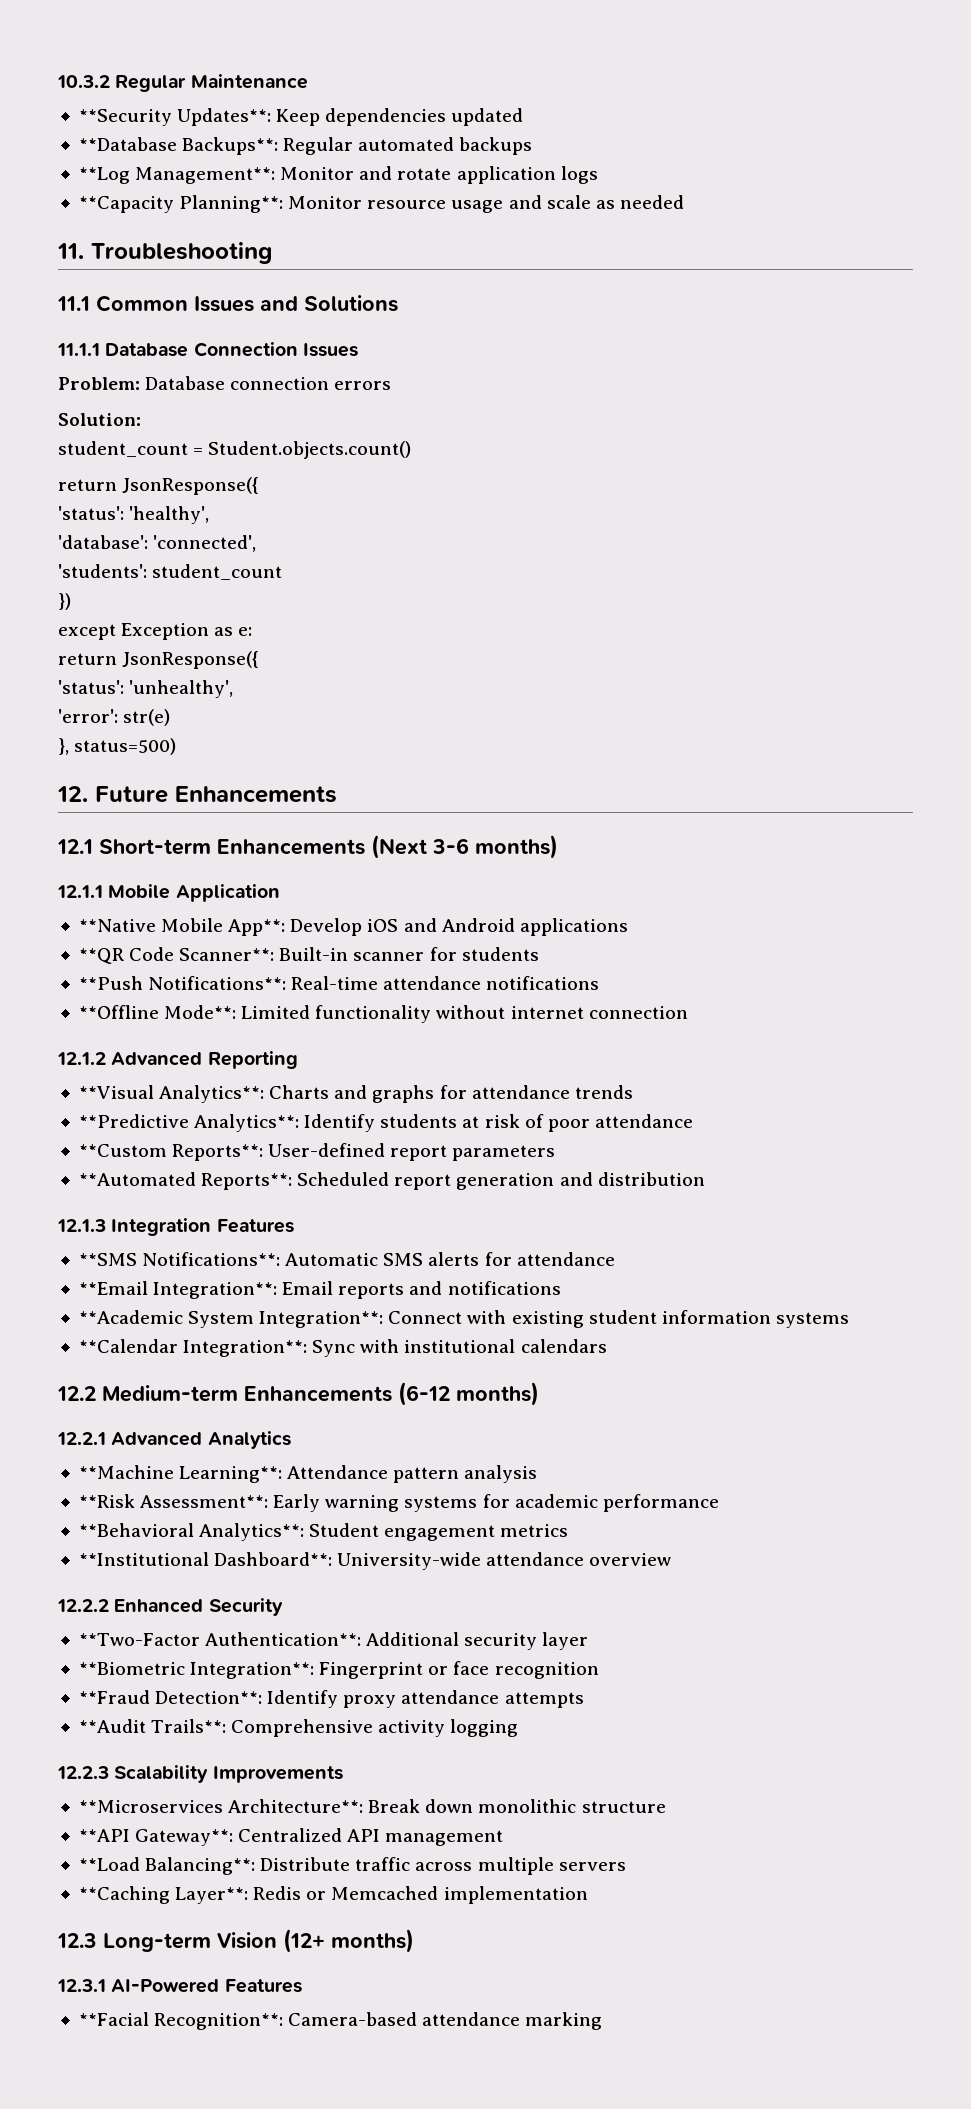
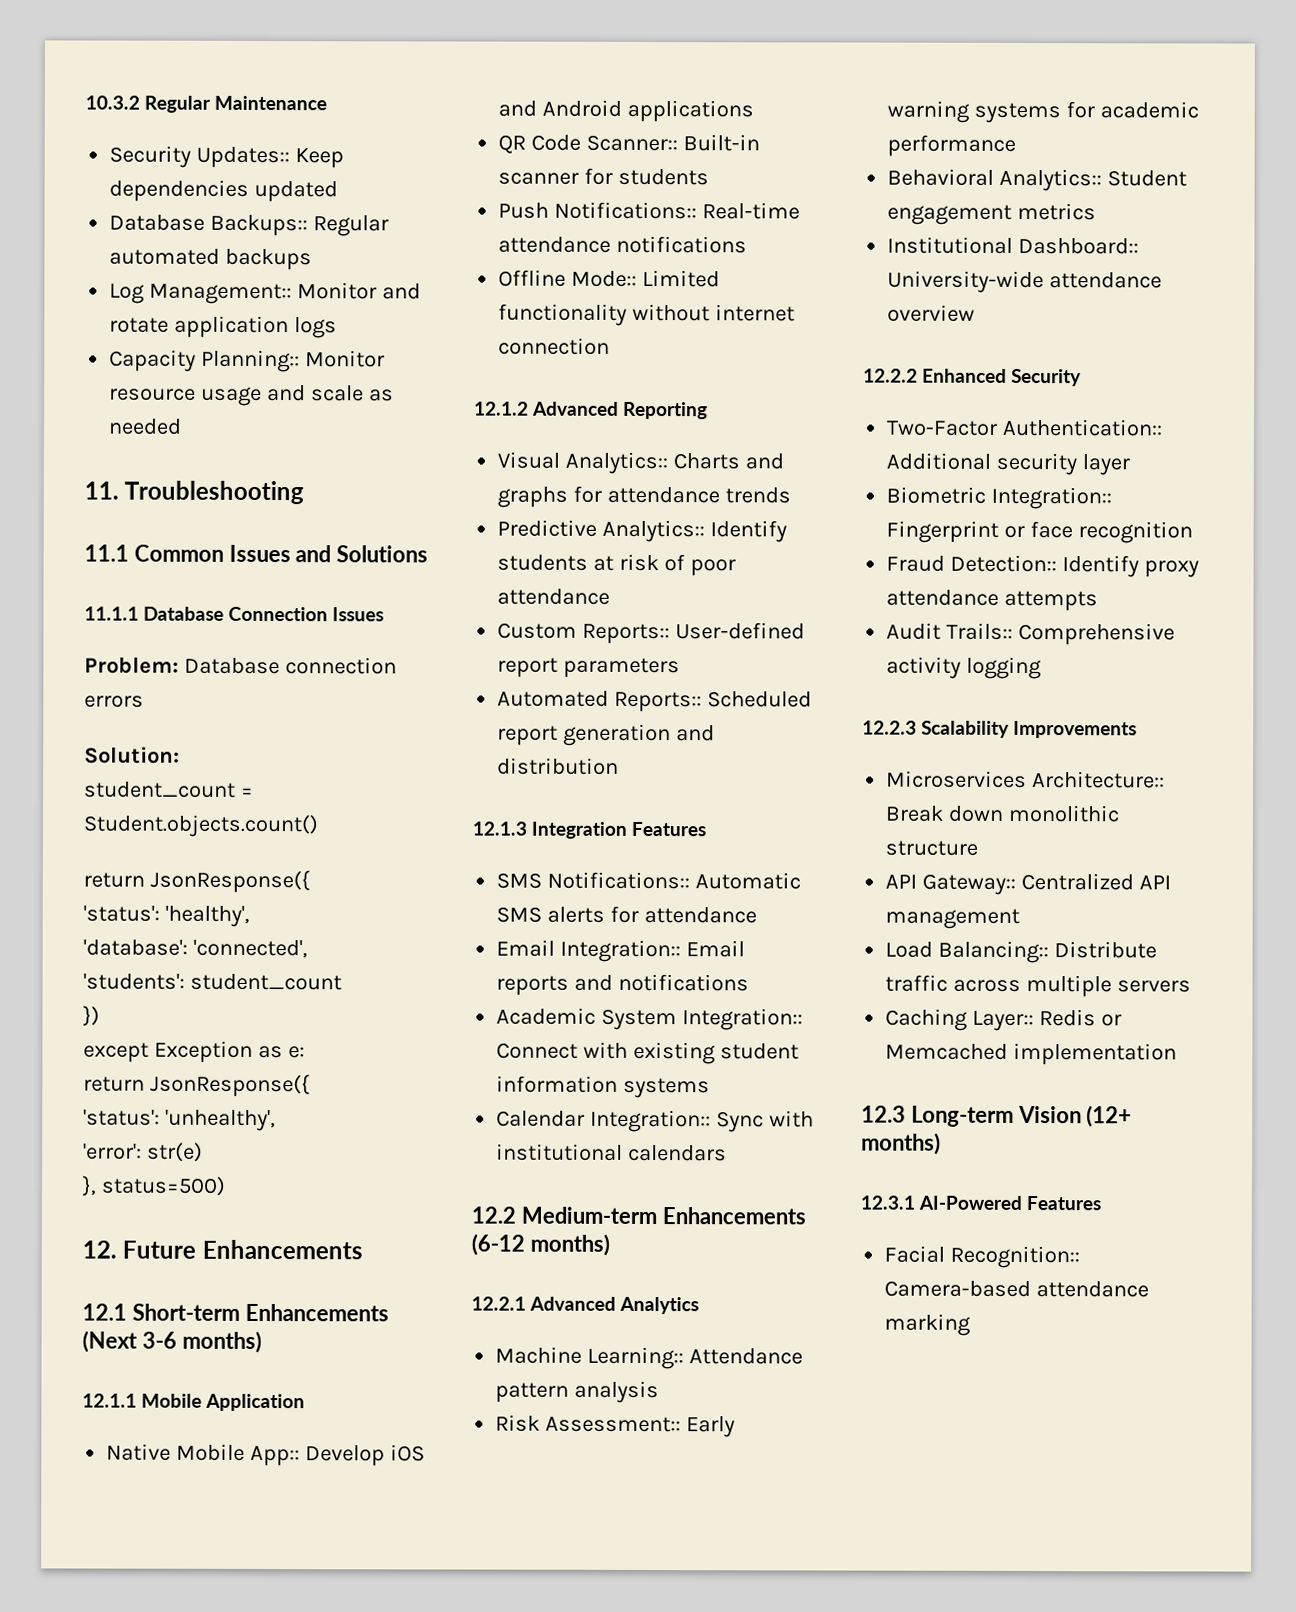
[78,108,272,126] **Security Updates**: -> [109,145,291,169] Security Updates::
[78,137,279,155] **Database Backups**: -> [109,214,309,237] Database Backups::
[78,167,276,184] **Log Management**: -> [109,283,293,305] Log Management::
[78,195,284,213] **Capacity Planning**: -> [109,349,301,373] Capacity Planning::
[78,918,286,936] **Native Mobile App**: -> [106,1443,301,1467] Native Mobile App::
[78,947,275,964] **QR Code Scanner**: -> [498,134,679,154] QR Code Scanner::
[78,976,287,990] **Push Notifications**: -> [498,201,698,220] Push Notifications::
[78,1005,237,1019] **Offline Mode**: -> [498,269,638,287] Offline Mode::
[78,1085,265,1103] **Visual Analytics**: -> [497,451,669,475] Visual Analytics::
[78,1114,300,1132] **Predictive Analytics**: -> [497,519,706,543] Predictive Analytics::
[78,1144,264,1161] **Custom Reports**: -> [497,622,671,645] Custom Reports::
[78,1172,293,1190] **Automated Reports**: -> [497,690,703,713] Automated Reports::
[78,1252,281,1266] **SMS Notifications**: -> [496,871,691,890] SMS Notifications::
[78,1281,278,1299] **Email Integration**: -> [496,939,682,963] Email Integration::
[78,1310,384,1328] **Academic System Integration**: -> [496,1007,804,1031] Academic System Integration::
[78,1339,308,1357] **Calendar Integration**: -> [496,1109,712,1133] Calendar Integration::
[78,1465,283,1483] **Machine Learning**: -> [495,1346,685,1370] Machine Learning::
[78,1494,269,1508] **Risk Assessment**: -> [495,1414,682,1433] Risk Assessment::
[78,1523,305,1541] **Behavioral Analytics**: -> [887,168,1103,192] Behavioral Analytics::
[78,1552,333,1566] **Institutional Dashboard**: -> [887,236,1140,255] Institutional Dashboard::
[78,1632,362,1646] **Two-Factor Authentication**: -> [886,418,1164,437] Two-Factor Authentication::
[78,1662,315,1679] **Biometric Integration**: -> [886,486,1113,510] Biometric Integration::
[78,1690,263,1704] **Fraud Detection**: -> [886,554,1058,573] Fraud Detection::
[78,1719,227,1733] **Audit Trails**: -> [886,622,1014,640] Audit Trails::
[78,1799,364,1813] **Microservices Architecture**: -> [886,770,1166,789] Microservices Architecture::
[78,1829,234,1846] **API Gateway**: -> [885,873,1017,895] API Gateway::
[78,1857,256,1875] **Load Balancing**: -> [885,940,1050,964] Load Balancing::
[78,1886,249,1904] **Caching Layer**: -> [885,1008,1035,1032] Caching Layer::
[78,2012,284,2030] **Facial Recognition**: -> [884,1245,1081,1269] Facial Recognition::

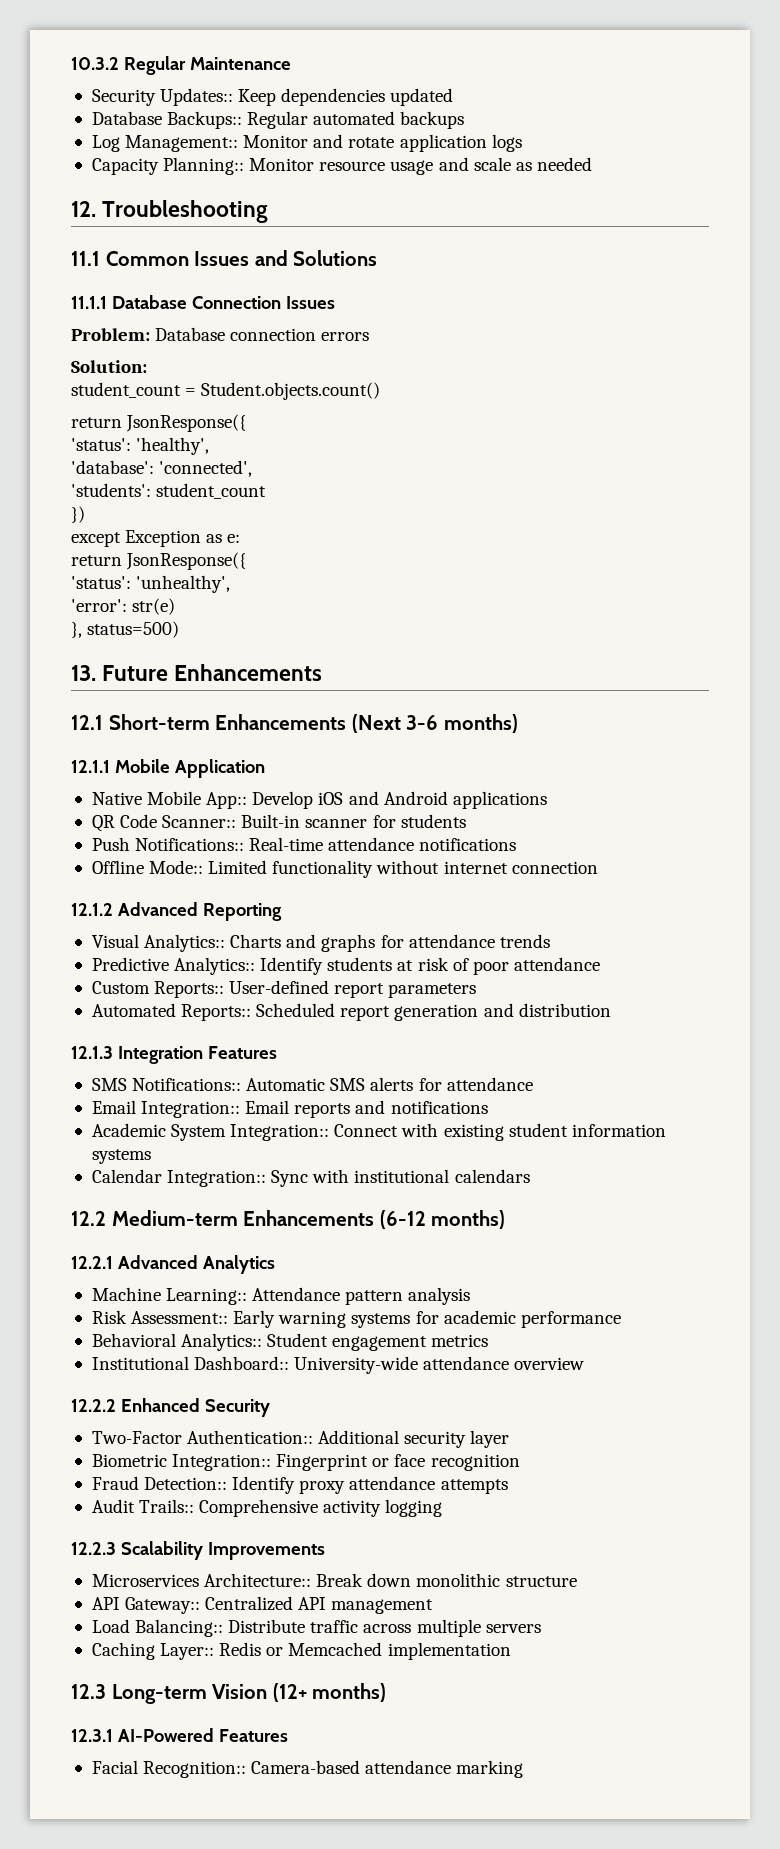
[84,481,119,500] 11. -> [71,201,96,217] 12.
[82,1240,117,1259] 12. -> [71,665,96,681] 13.

